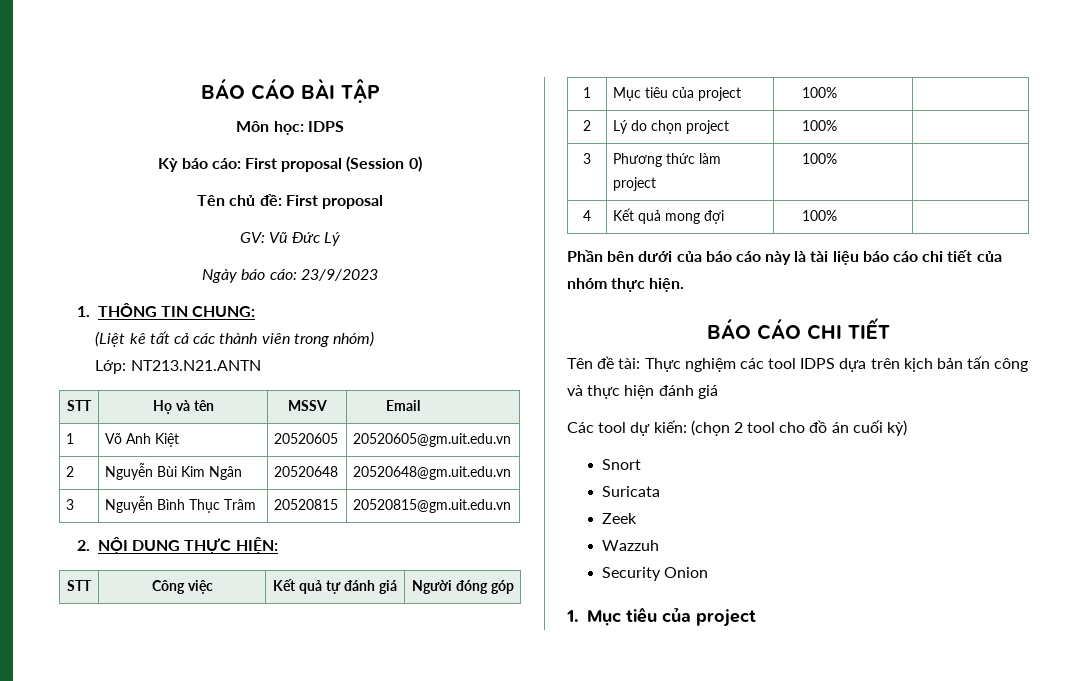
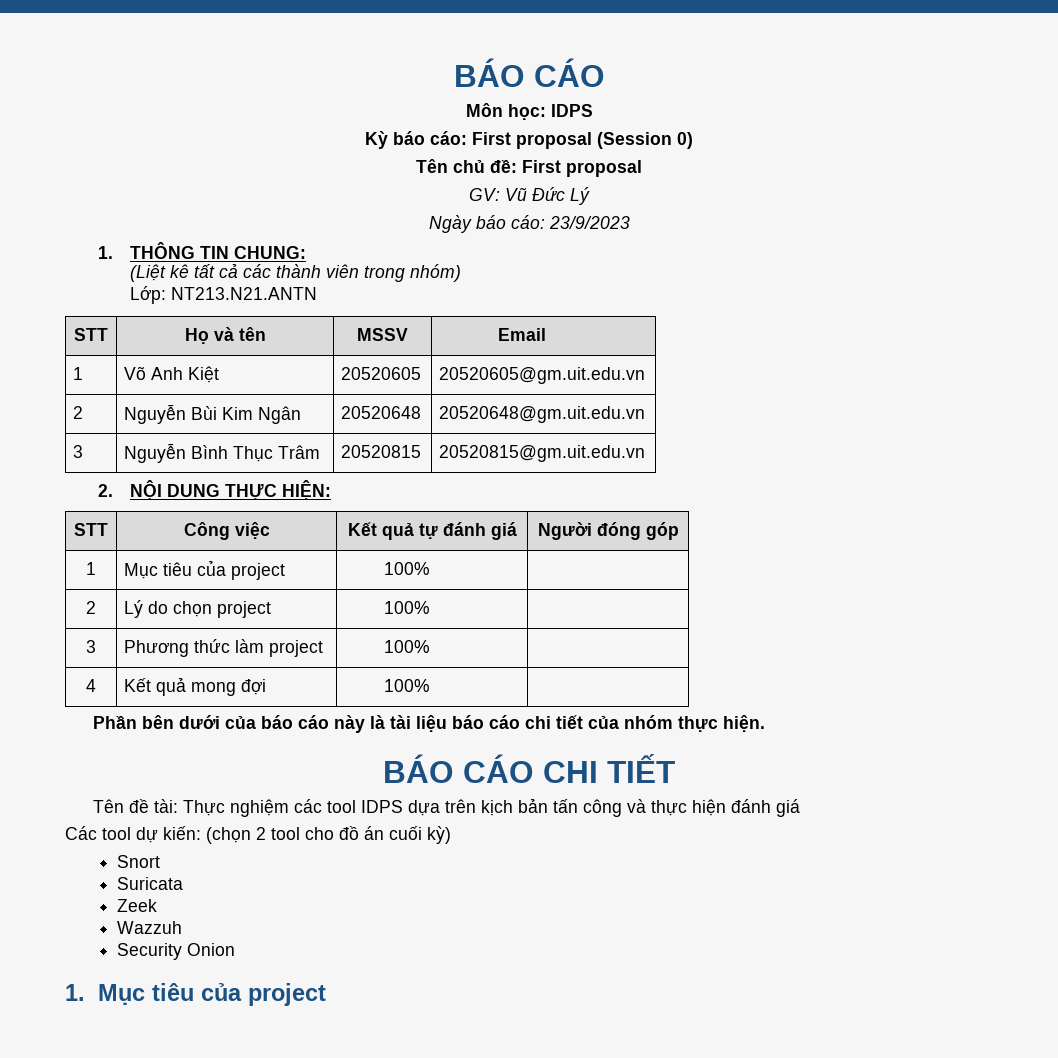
[200,78,380,103] BÁO CÁO BÀI TẬP -> [453,58,605,87] BÁO CÁO

